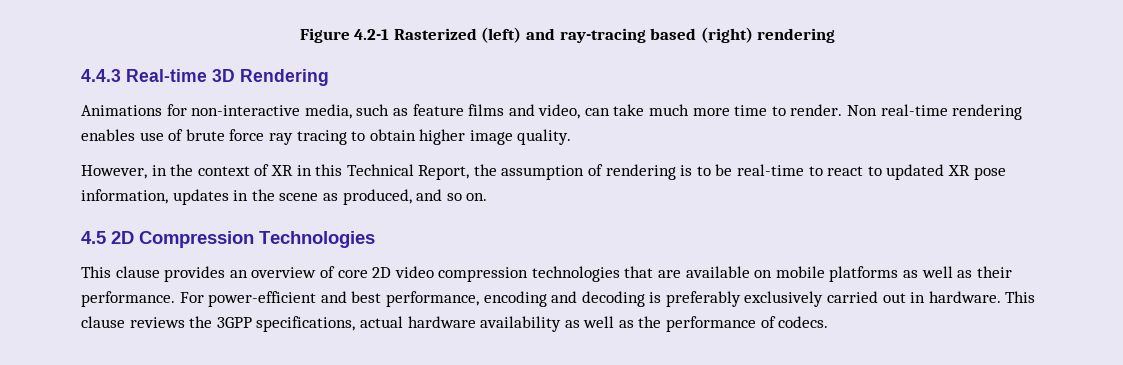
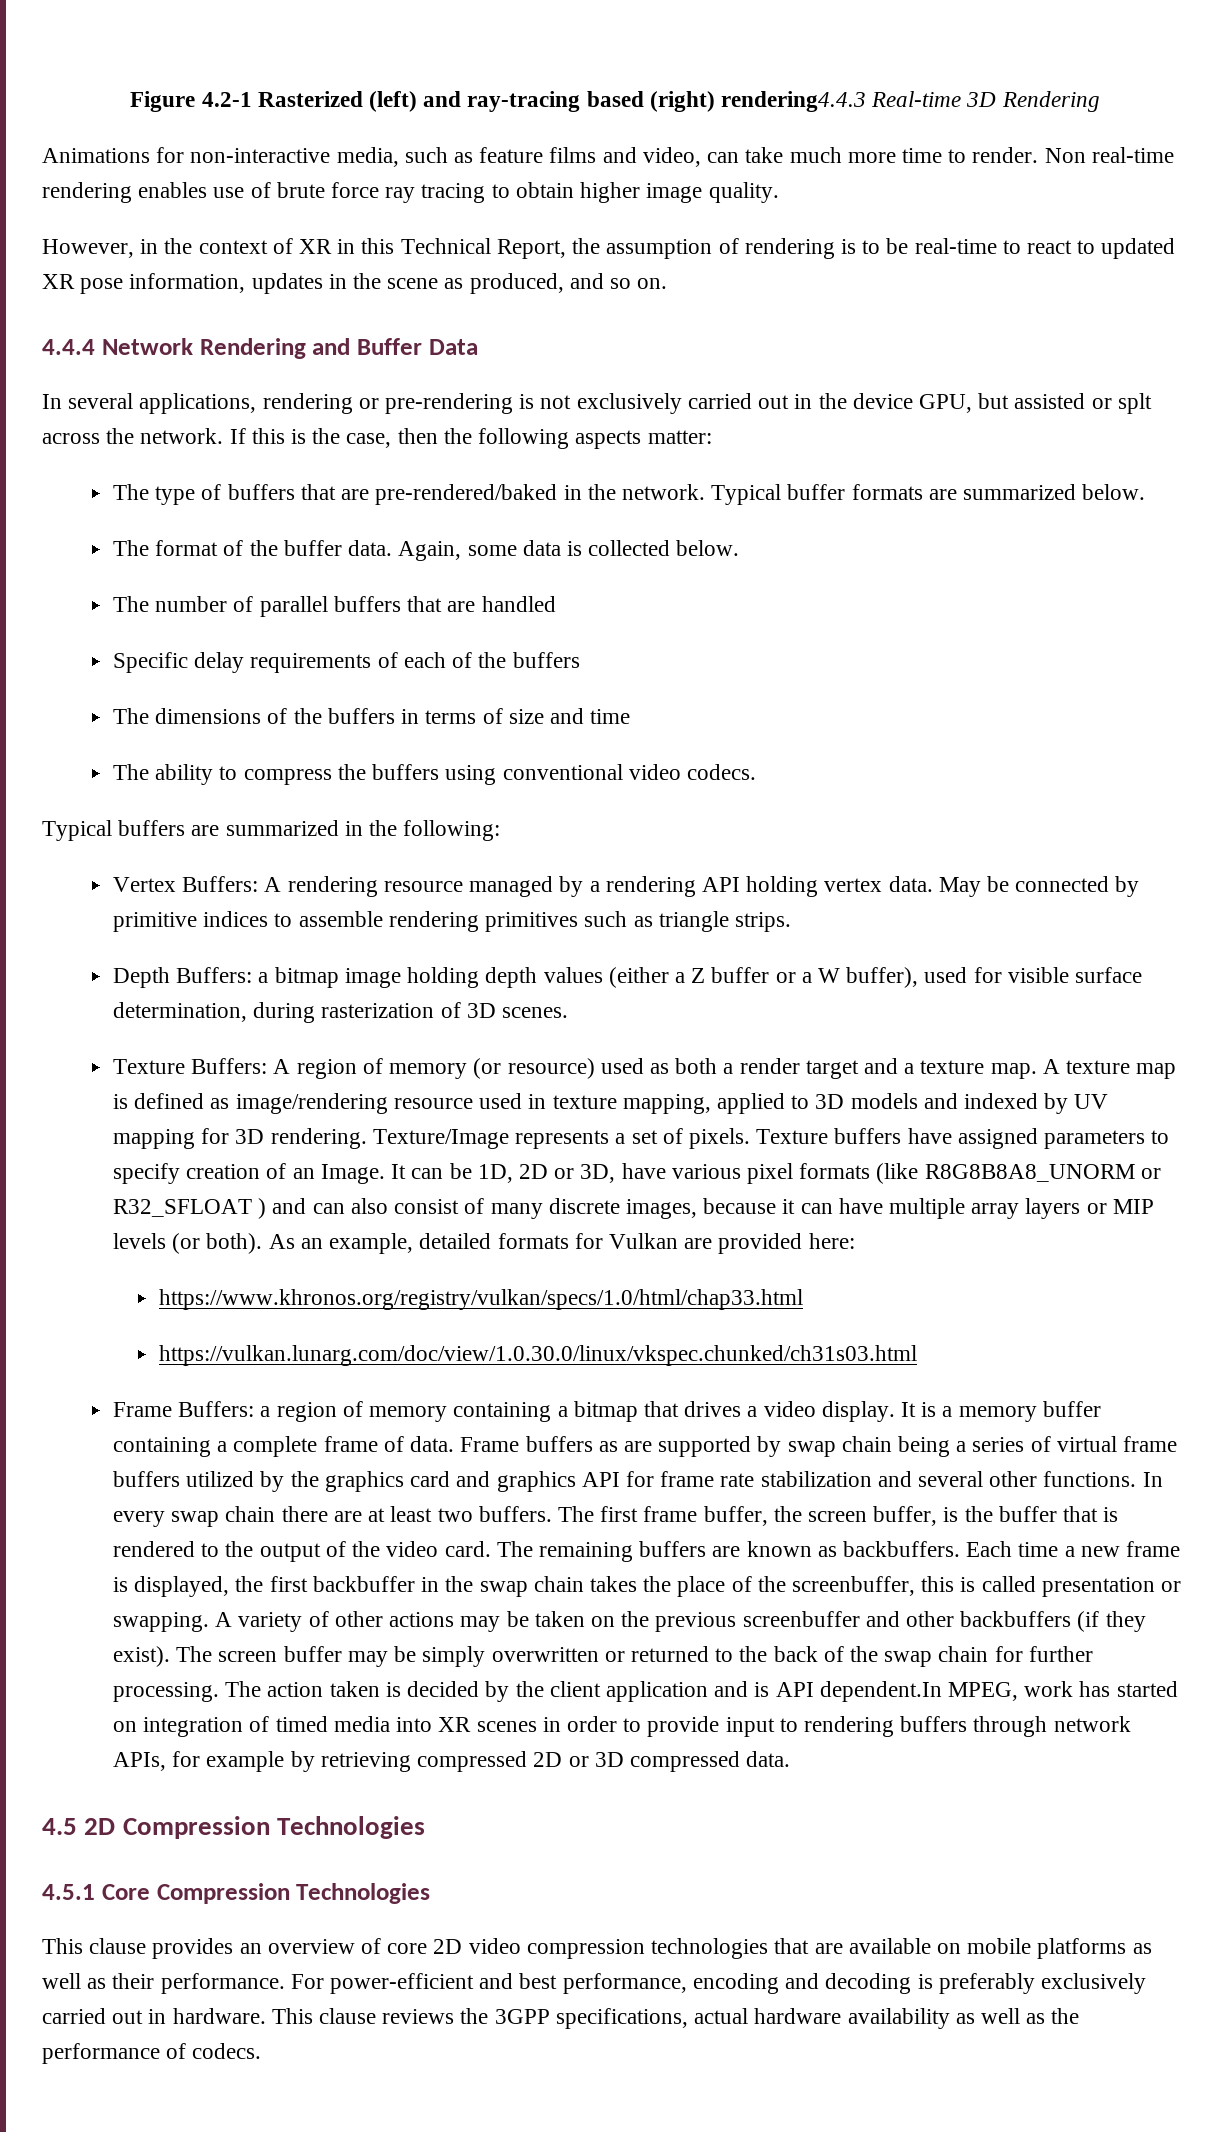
[757,28,836,43] [81,69,121,82] rendering // 4.4.3 -> [721,91,867,112] rendering4.4.3
(488, 197) none -> [42,338,478,359] [42,393,1152,414] [42,428,712,449] [113,484,1146,505] [113,540,740,561] [113,596,556,617] [113,652,580,673] [113,708,631,724] [113,764,756,785] [42,820,501,841] [113,876,1140,897] [113,911,791,932] [113,967,1143,988] [113,1002,569,1023] [113,1058,1177,1079] [113,1093,1109,1114] [113,1128,1170,1149] [113,1163,1161,1184] [113,1198,1154,1219] [113,1233,855,1254] [158,1289,803,1310] [158,1345,917,1366] [113,1401,1101,1422] [113,1436,1178,1457] [113,1471,1163,1492] [113,1506,1119,1527] [113,1541,1181,1562] [113,1576,1182,1597] [113,1611,1146,1632] [113,1646,1093,1667] [113,1681,1178,1702] [113,1716,1131,1737] [113,1751,791,1772] // 4.4.4 Network Rendering and Buffer Data // In several applications, rendering or pre-rendering is not exclusively carried out in the device GPU, but assisted or splt across the network. If this is the case, then the following aspects matter: // The type of buffers that are pre-rendered/baked in the network. Typical buffer formats are summarized below. // The format of the buffer data. Again, some data is collected below. // The number of parallel buffers that are handled // Specific delay requirements of each of the buffers // The dimensions of the buffers in terms of size and time // The ability to compress the buffers using conventional video codecs. // Typical buffers are summarized in the following: // Vertex Buffers: A rendering resource managed by a rendering API holding vertex data. May be connected by primitive indices to assemble rendering primitives such as triangle strips. // Depth Buffers: a bitmap image holding depth values (either a Z buffer or a W buffer), used for visible surface determination, during rasterization of 3D scenes. // Texture Buffers: A region of memory (or resource) used as both a render target and a texture map. A texture map is defined as image/rendering resource used in texture mapping, applied to 3D models and indexed by UV mapping for 3D rendering. Texture/Image represents a set of pixels. Texture buffers have assigned parameters to specify creation of an Image. It can be 1D, 2D or 3D, have various pixel formats (like R8G8B8A8_UNORM or R32_SFLOAT ) and can also consist of many discrete images, because it can have multiple array layers or MIP levels (or both). As an example, detailed formats for Vulkan are provided here: // https://www.khronos.org/registry/vulkan/specs/1.0/html/chap33.html // https://vulkan.lunarg.com/doc/view/1.0.30.0/linux/vkspec.chunked/ch31s03.html // Frame Buffers: a region of memory containing a bitmap that drives a video display. It is a memory buffer containing a complete frame of data. Frame buffers as are supported by swap chain being a series of virtual frame buffers utilized by the graphics card and graphics API for frame rate stabilization and several other functions. In every swap chain there are at least two buffers. The first frame buffer, the screen buffer, is the buffer that is rendered to the output of the video card. The remaining buffers are known as backbuffers. Each time a new frame is displayed, the first backbuffer in the swap chain takes the place of the screenbuffer, this is called presentation or swapping. A variety of other actions may be taken on the previous screenbuffer and other backbuffers (if they exist). The screen buffer may be simply overwritten or returned to the back of the swap chain for further processing. The action taken is decided by the client application and is API dependent.In MPEG, work has started on integration of timed media into XR scenes in order to provide input to rendering buffers through network APIs, for example by retrieving compressed 2D or 3D compressed data.
(375, 239) none -> [42,1883,431,1904] // 4.5.1 Core Compression Technologies

